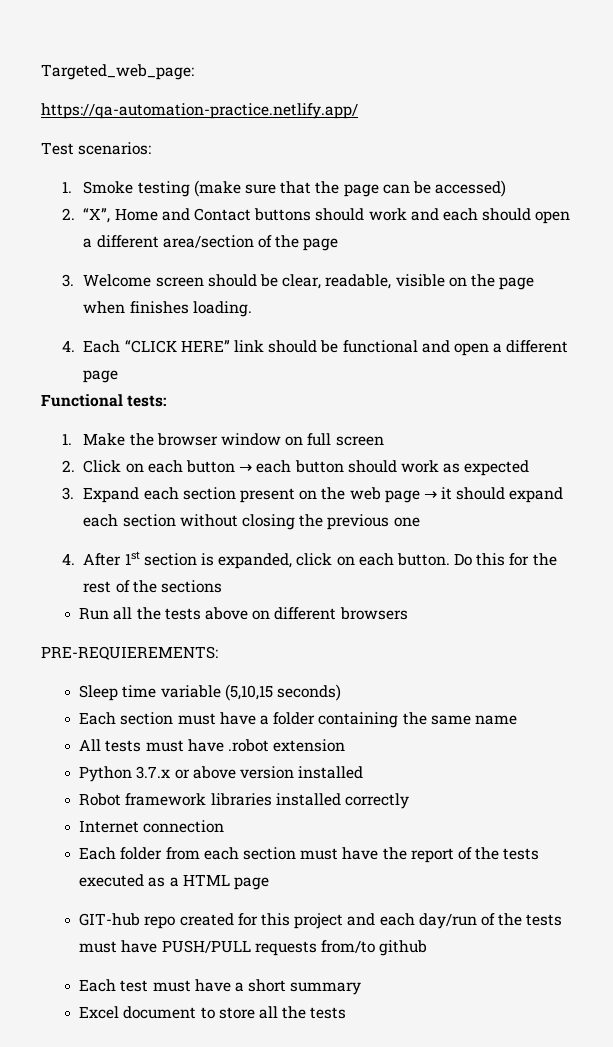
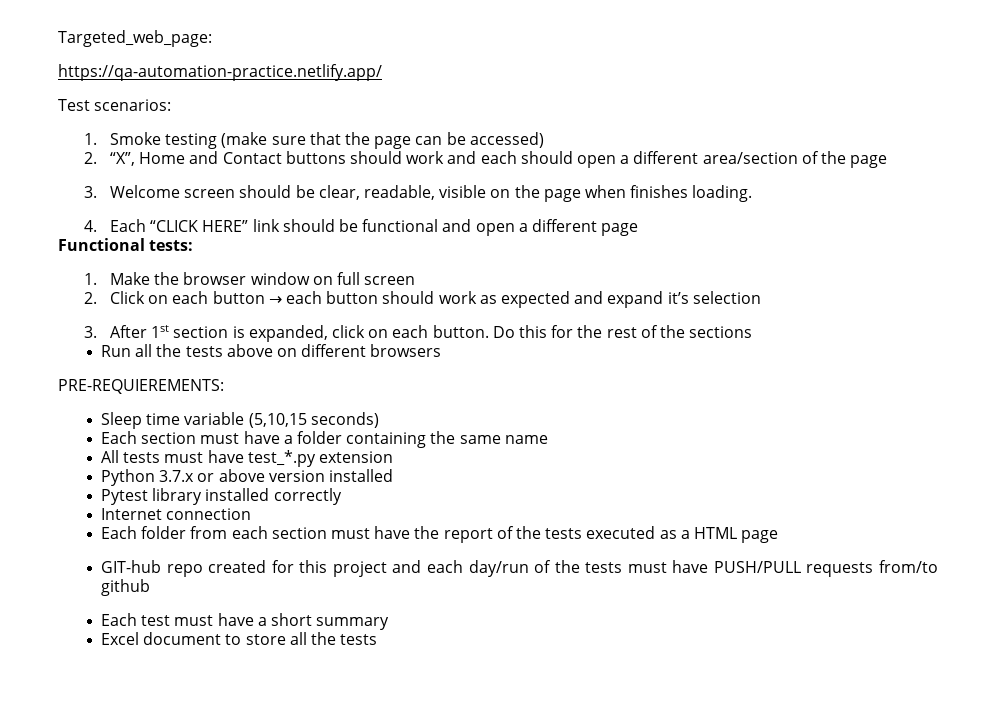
[62,487,564,503] [83,514,420,530] [62,553,76,565] // 3. Expand each section present on the web page → it should expand each section without closing the previous one // 4. -> [574,291,761,308] [84,326,98,338] and expand it’s selection // 3.
[227,739,269,752] .robot -> [247,450,316,467] test_*.py
[79,793,272,806] Robot framework libraries -> [101,488,203,505] Pytest library

